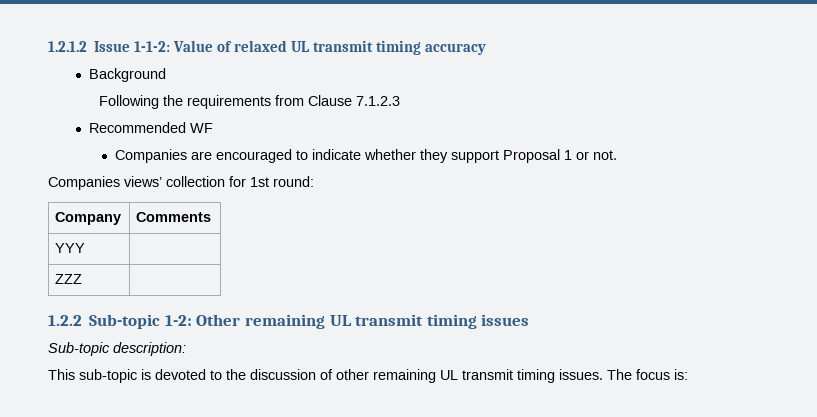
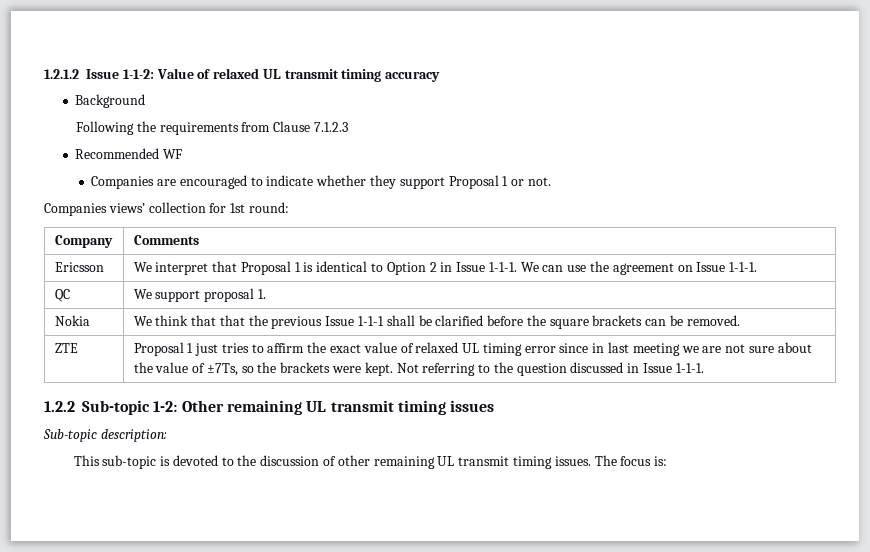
[55,243,86,253] [55,274,83,284] YYY | // ZZZ | -> [54,262,104,272] [133,261,758,275] [54,289,70,302] [133,288,266,302] [54,315,90,326] [133,315,740,329] [54,343,78,353] [133,342,812,356] [133,362,704,376] Ericsson | We interpret that Proposal 1 is identical to Option 2 in Issue 1-1-1. We can use the agreement on Issue 1-1-1. // QC | We support proposal 1. // Nokia | We think that that the previous Issue 1-1-1 shall be clarified before the square brackets can be removed. // ZTE | Proposal 1 just tries to affirm the exact value of relaxed UL timing error since in last meeting we are not sure about the value of ±7Ts, so the brackets were kept. Not referring to the question discussed in Issue 1-1-1.

